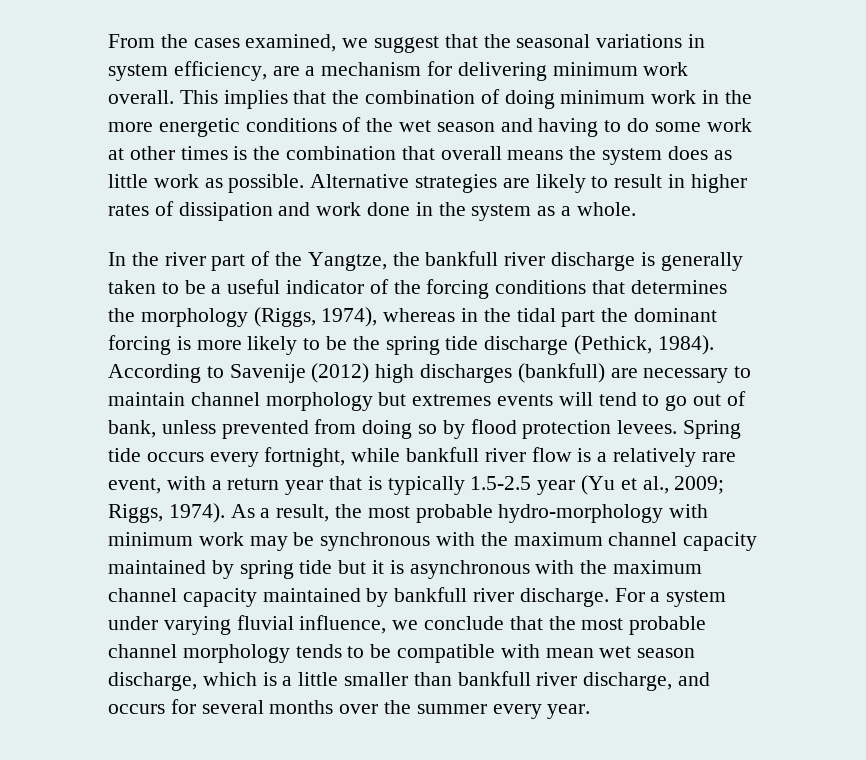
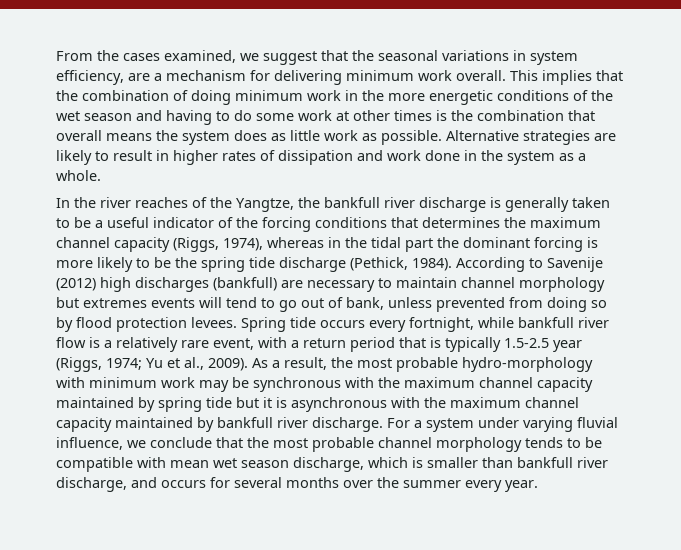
[211,254,246,271] part -> [135,197,188,208] reaches
[140,308,248,327] morphology -> [530,217,601,228] [56,237,170,252] maximum channel capacity
[285,480,324,495] year -> [350,337,395,352] period
[581,475,725,495] [108,503,225,523] (Yu et al., 2009; Riggs, 1974). -> [56,357,248,372] (Riggs, 1974; Yu et al., 2009).
[282,672,339,686] a little -> (423, 462) none

